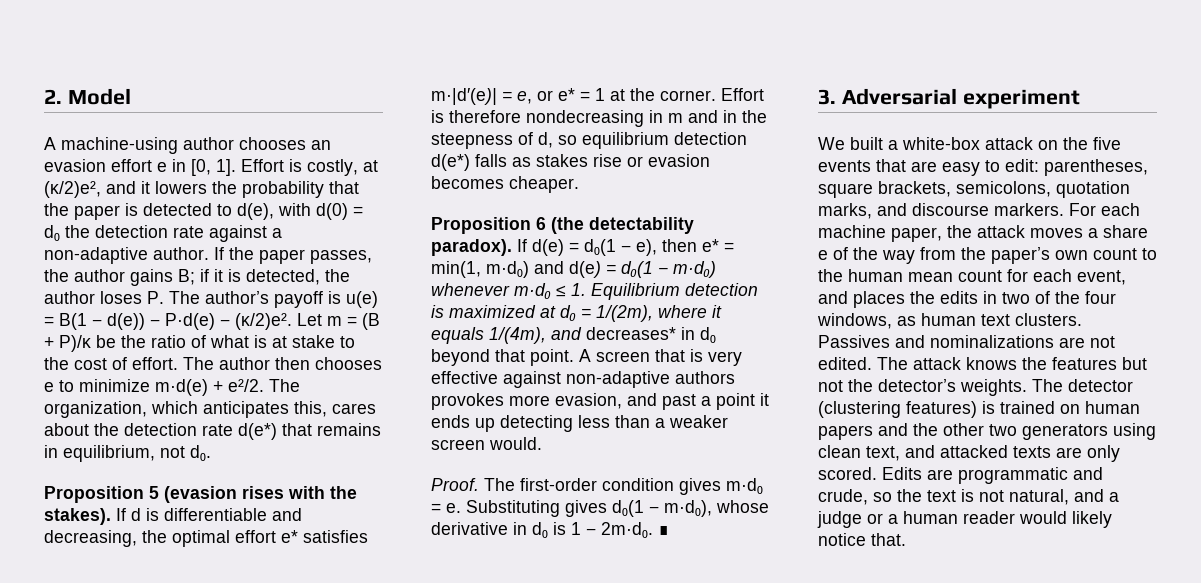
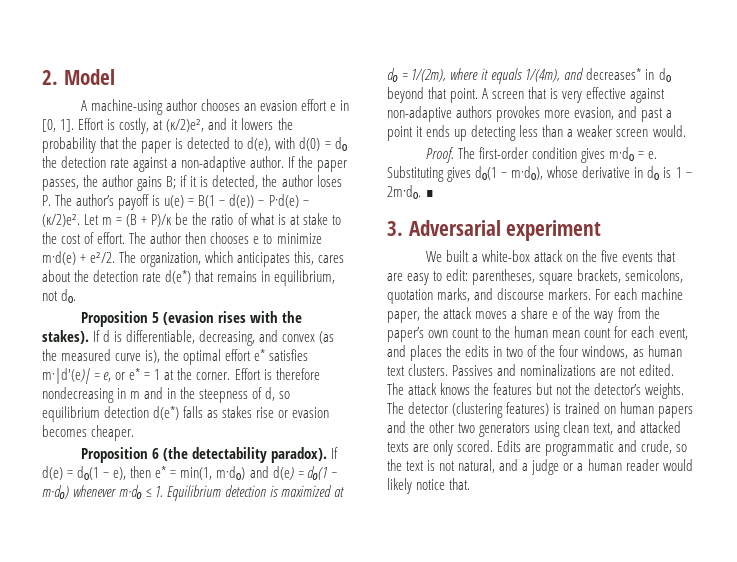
[164,508,302,521] [44,530,137,547] differentiable and decreasing, -> [126,330,335,346] [42,349,161,363] differentiable, decreasing, and convex (as the measured curve is),

